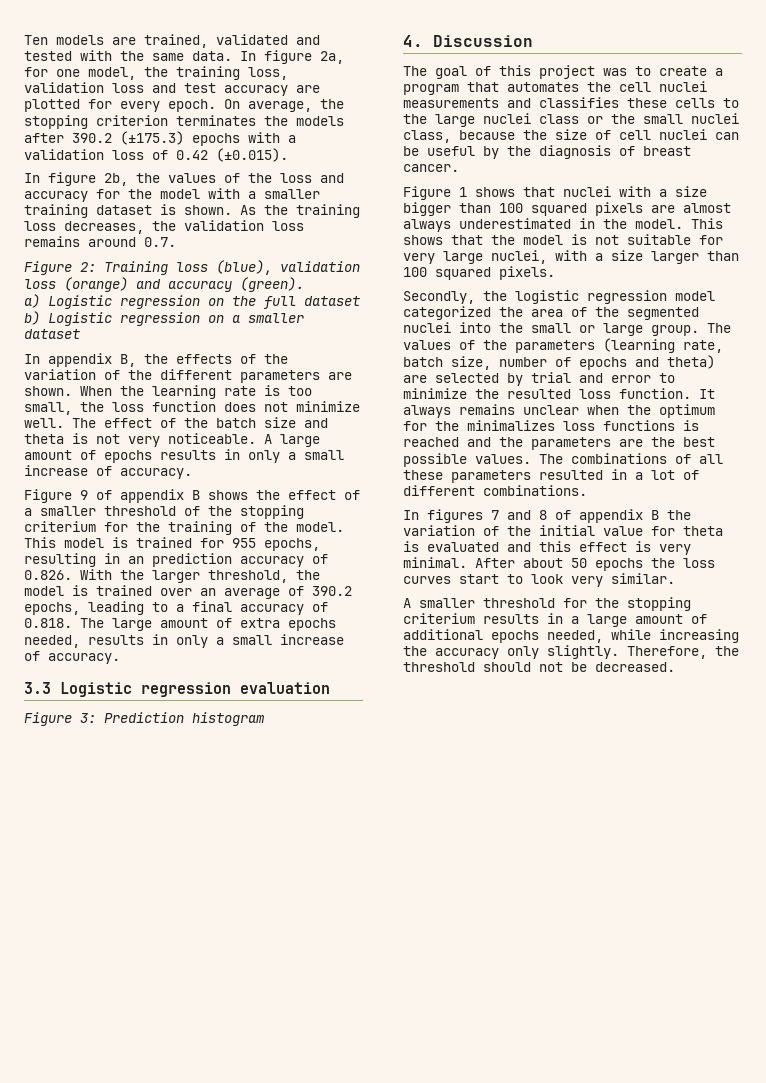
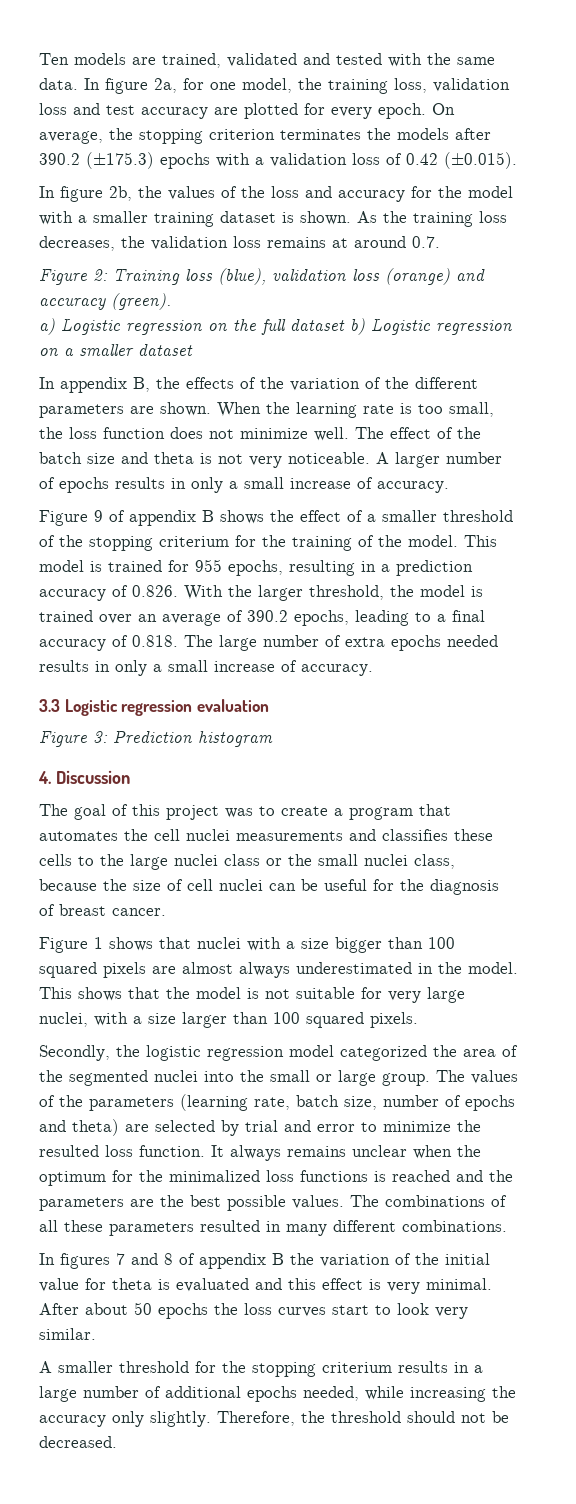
(80, 241) none -> [332,238,348,248] at
[280,434,320,447] [24,450,72,460] large amount -> [395,452,502,468] larger number
[128,556,144,564] an -> [381,564,390,572] a
[160,618,208,628] amount -> [263,635,319,647] number
[24,635,80,648] needed, -> [447,635,498,647] needed
[483,146,499,159] by -> [373,879,394,891] for
[467,420,555,431] minimalizes -> [169,1170,260,1182] minimalized
[635,470,699,480] a lot of -> [286,1224,327,1236] many
[635,614,683,624] amount -> [83,1386,139,1398] number

